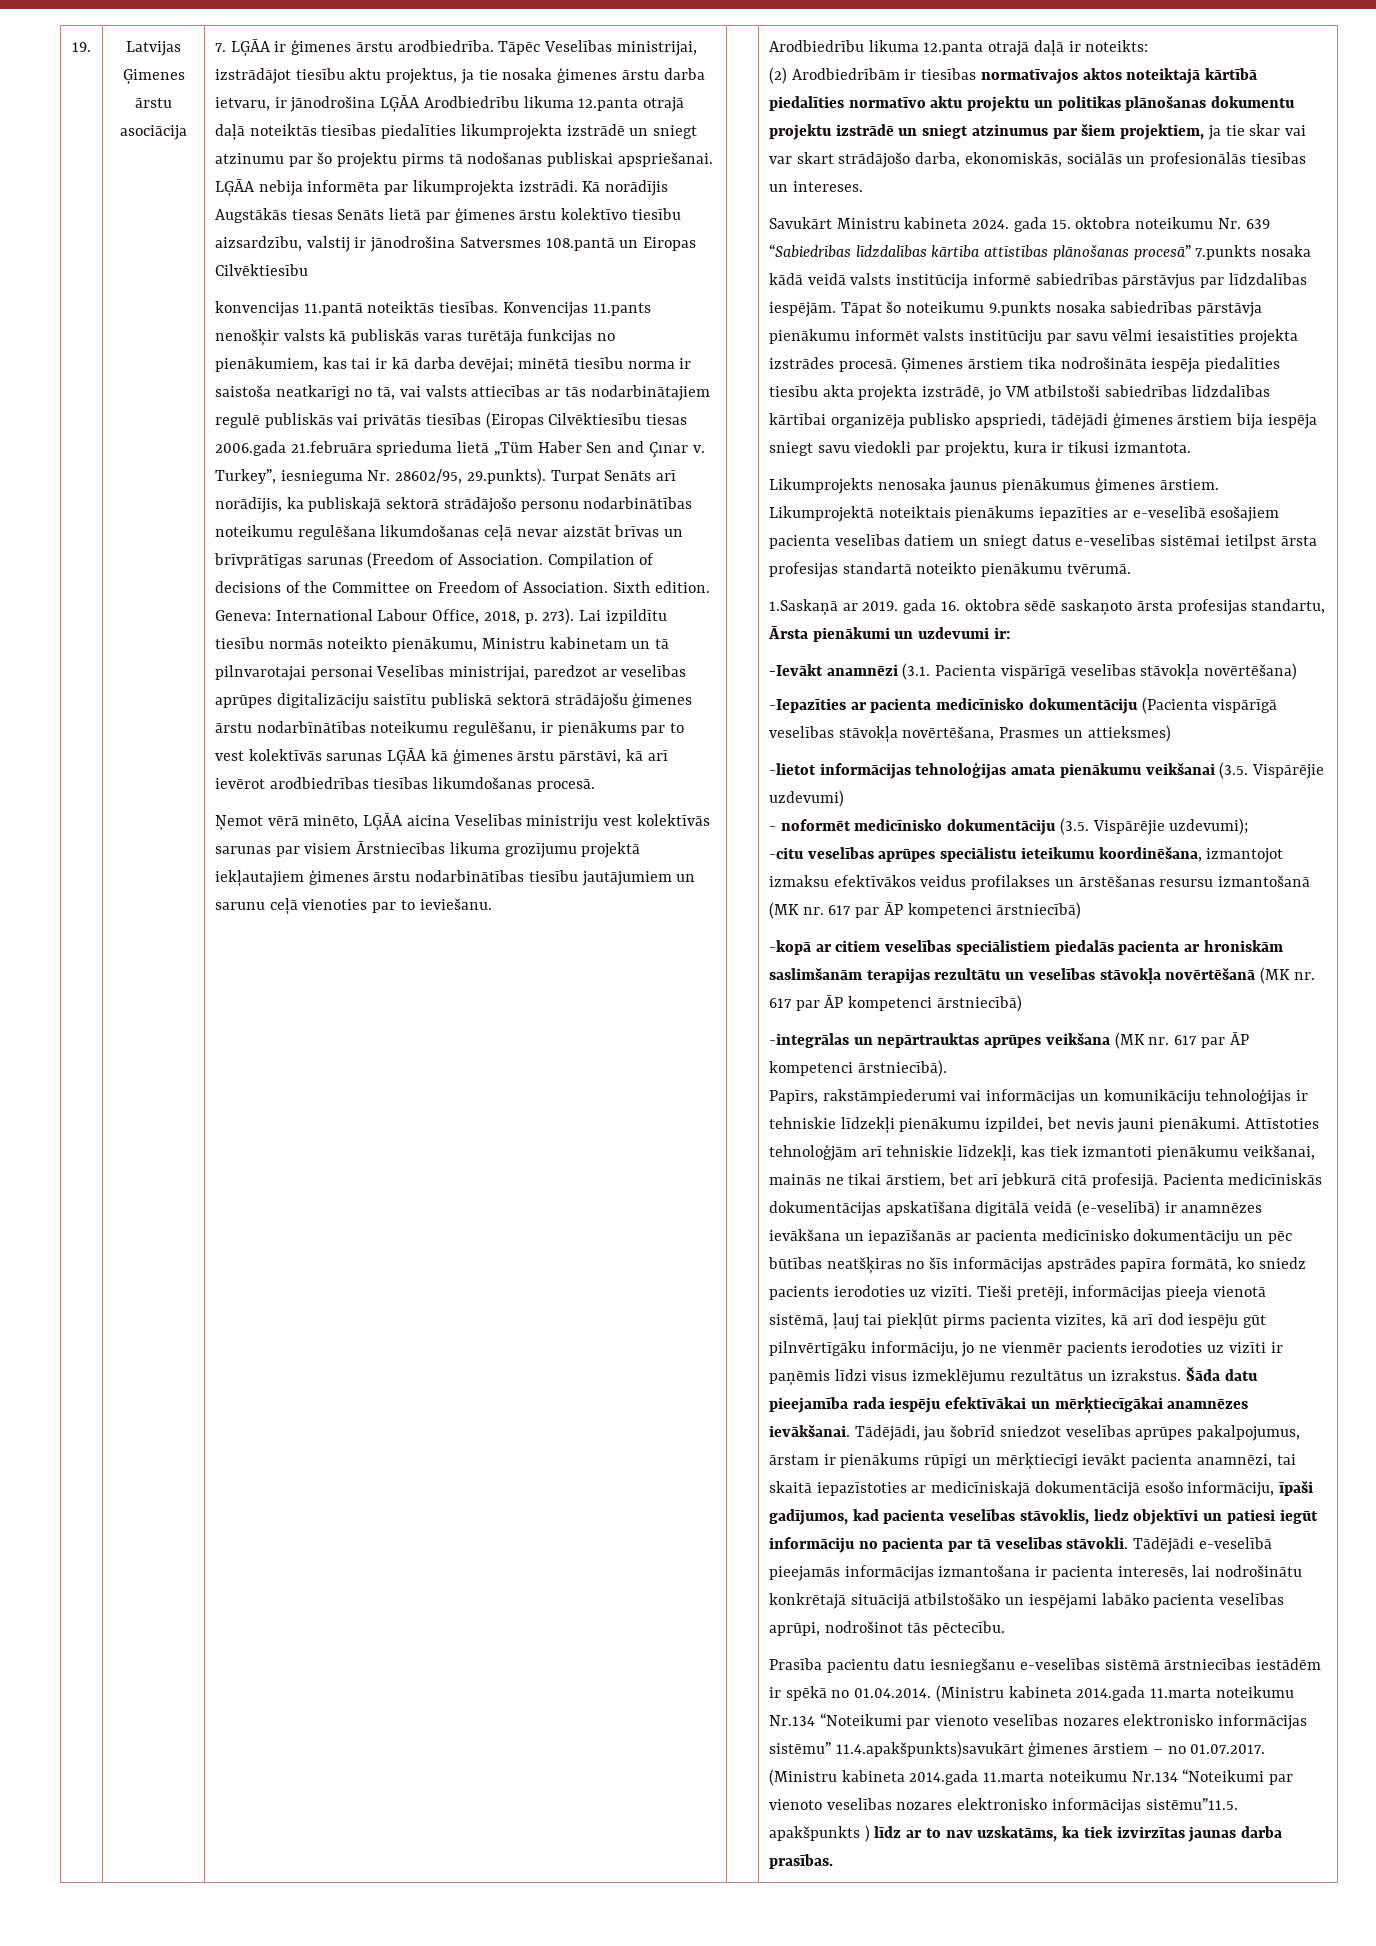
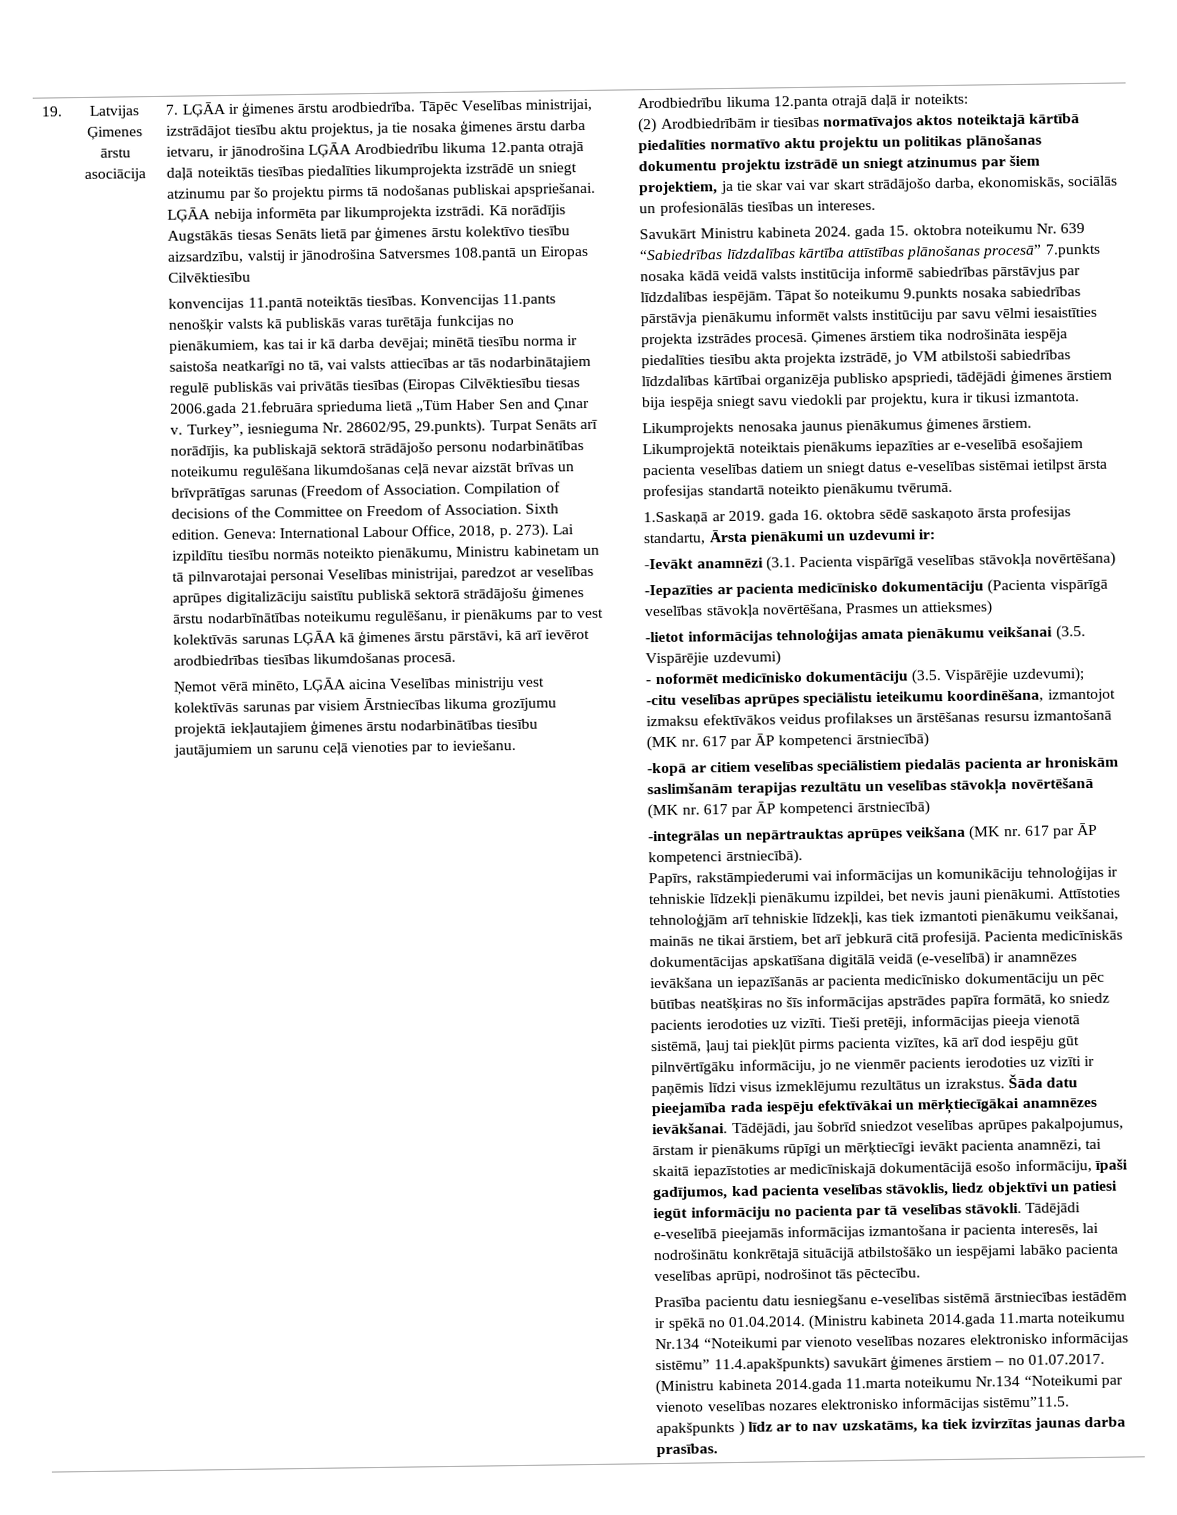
[835,1741,1024,1758] 11.4.apakšpunkts)savukārt -> [713,1356,888,1374] 11.4.apakšpunkts) savukārt

